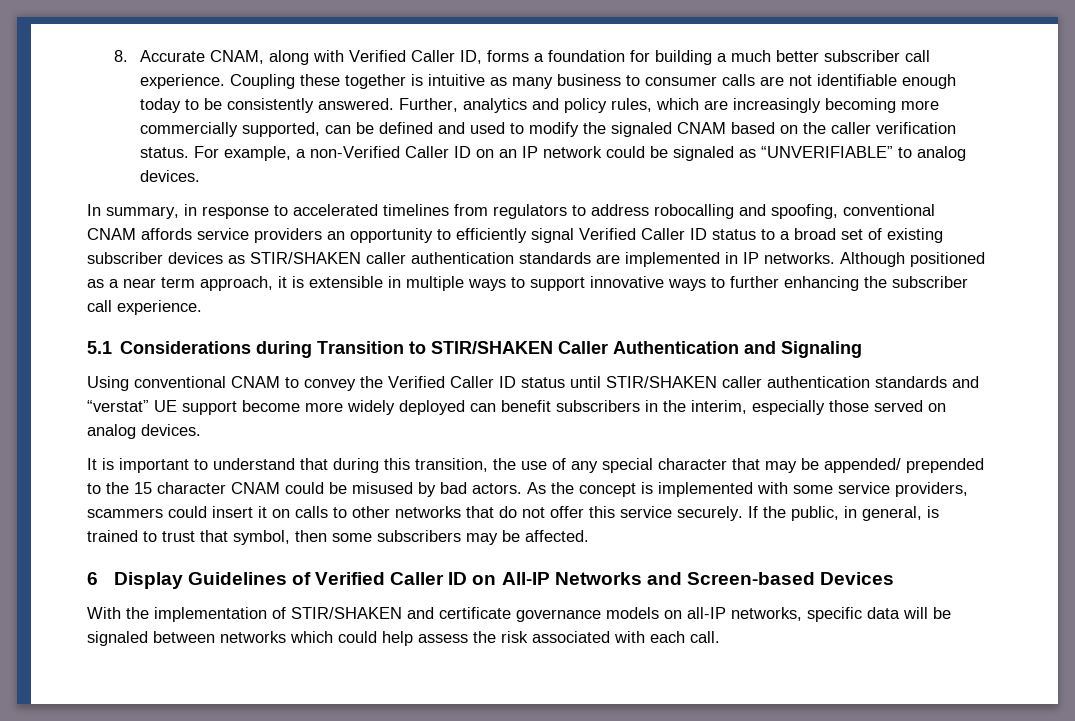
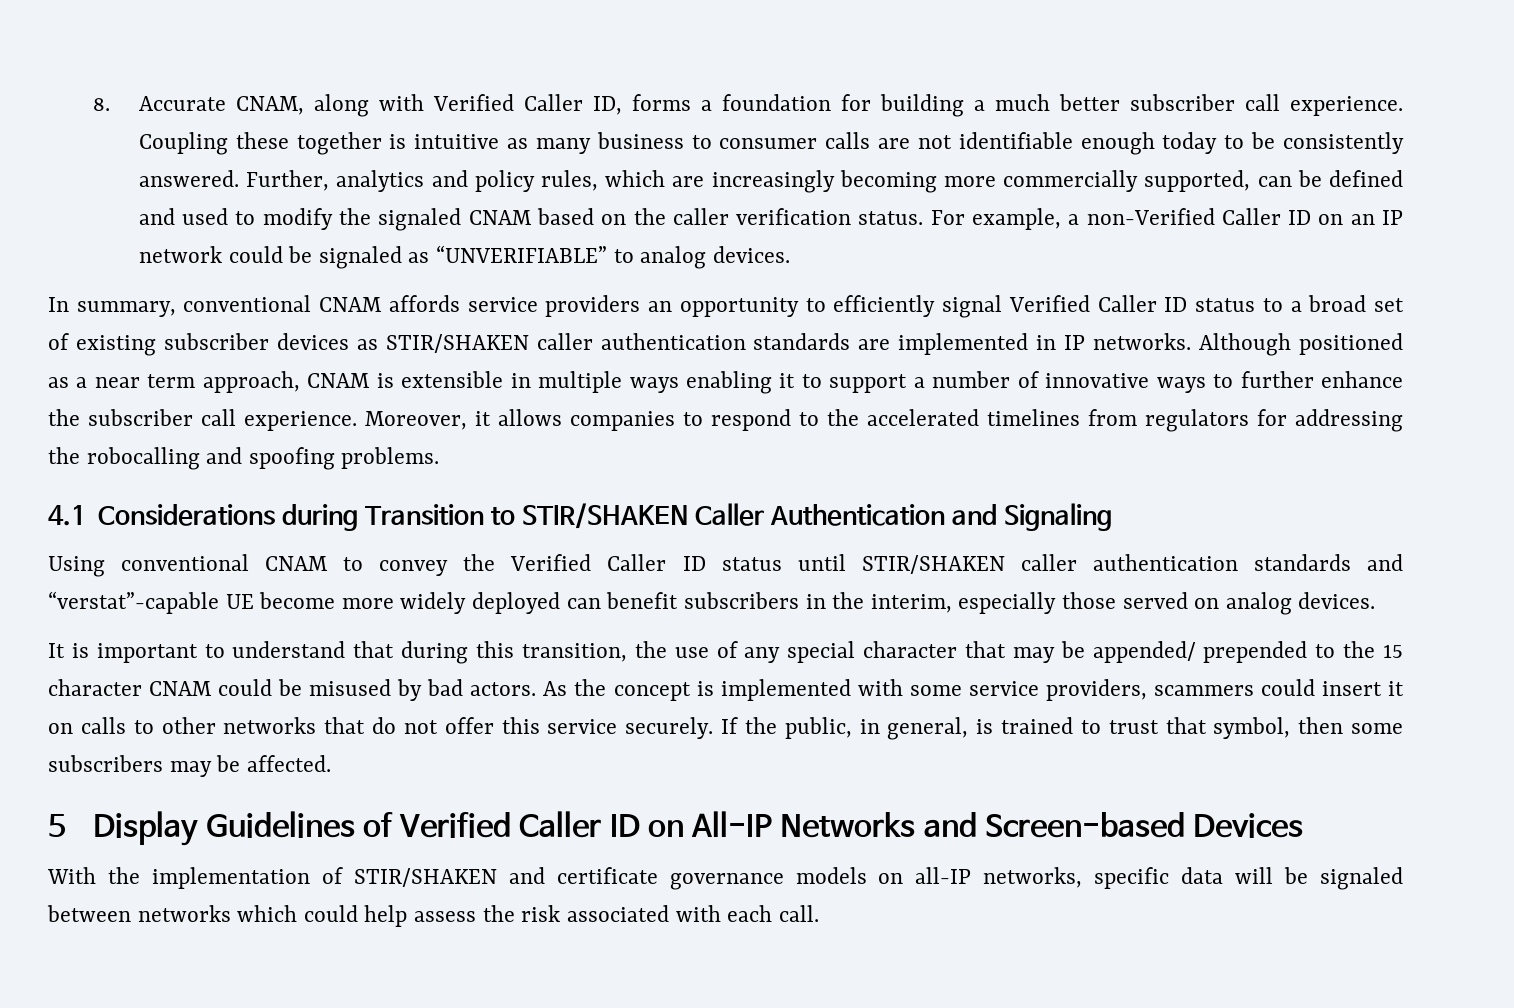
[184,204,838,219] in response to accelerated timelines from regulators to address robocalling and spoofing, -> (176, 309) none
[278,276,287,288] it -> [307,373,371,388] CNAM
[511,277,585,291] to support -> [686,371,1039,394] enabling it to support a number of
[784,276,859,291] enhancing -> [1321,371,1404,388] enhance
[87,341,112,354] // 5.1 -> [365,409,1403,432] [48,447,440,470] [48,505,86,526] Moreover, it allows companies to respond to the accelerated timelines from regulators for addressing the robocalling and spoofing problems. // 4.1
[87,400,237,415] “verstat” UE support -> [48,591,254,614] “verstat”-capable UE
[87,572,98,585] 6 -> [48,814,66,837] 5

